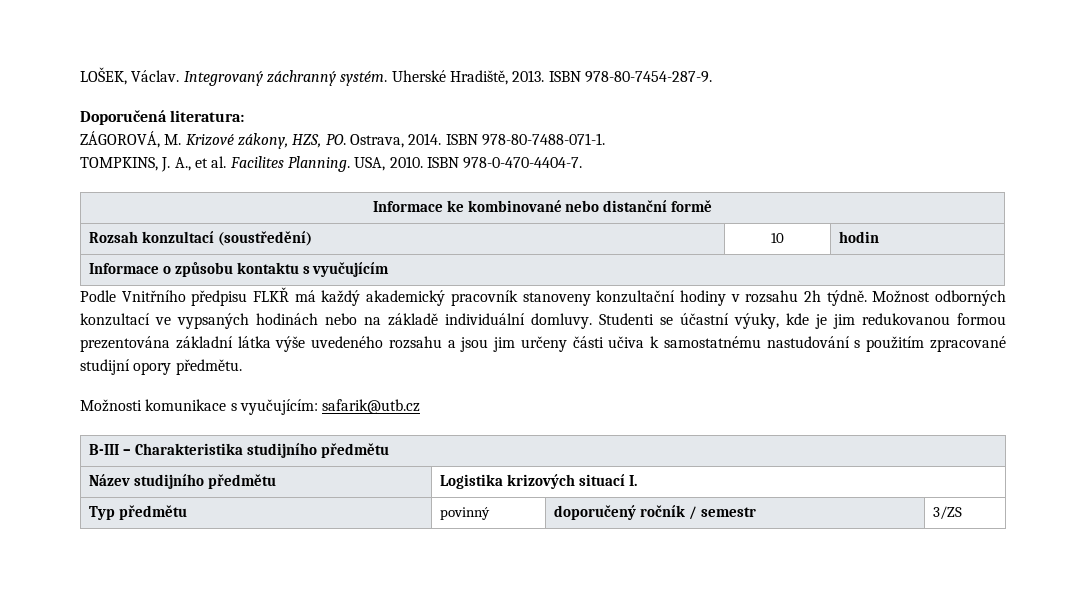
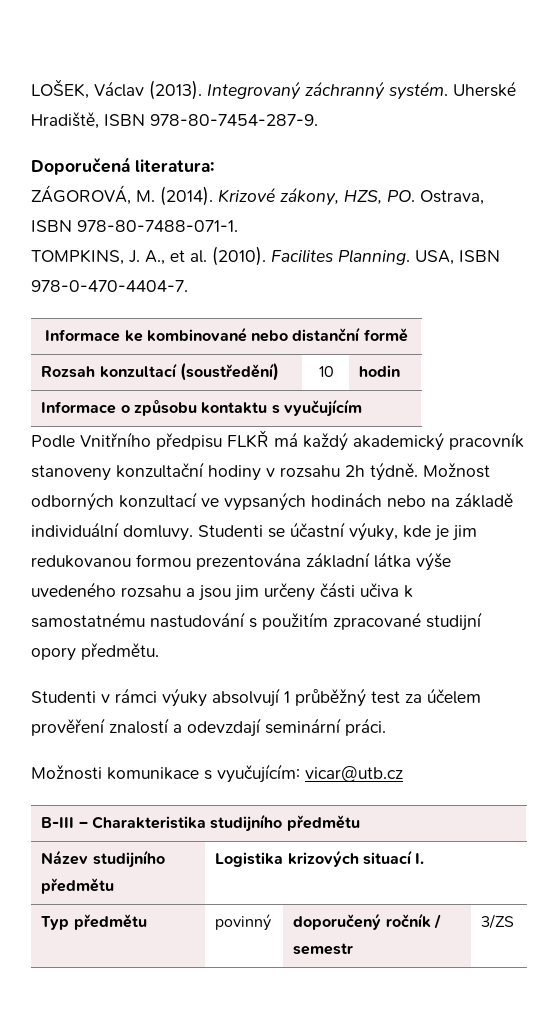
[131,70,180,82] Václav. -> [94,80,202,100] Václav (2013).
[512,70,545,82] 2013. -> (99, 120) none
(182, 139) none -> [160,186,213,206] (2014).
[408,133,442,145] 2014. -> (484, 197) none
(227, 162) none -> [212,246,266,266] (2010).
[389,156,423,168] 2010. -> (454, 257) none
(242, 367) none -> [31,688,481,707] [31,718,386,737] // Studenti v rámci výuky absolvují 1 průběžný test za účelem prověření znalostí a odevzdají seminární práci.
[322,399,421,414] safarik@utb.cz -> [305,766,403,782] vicar@utb.cz

